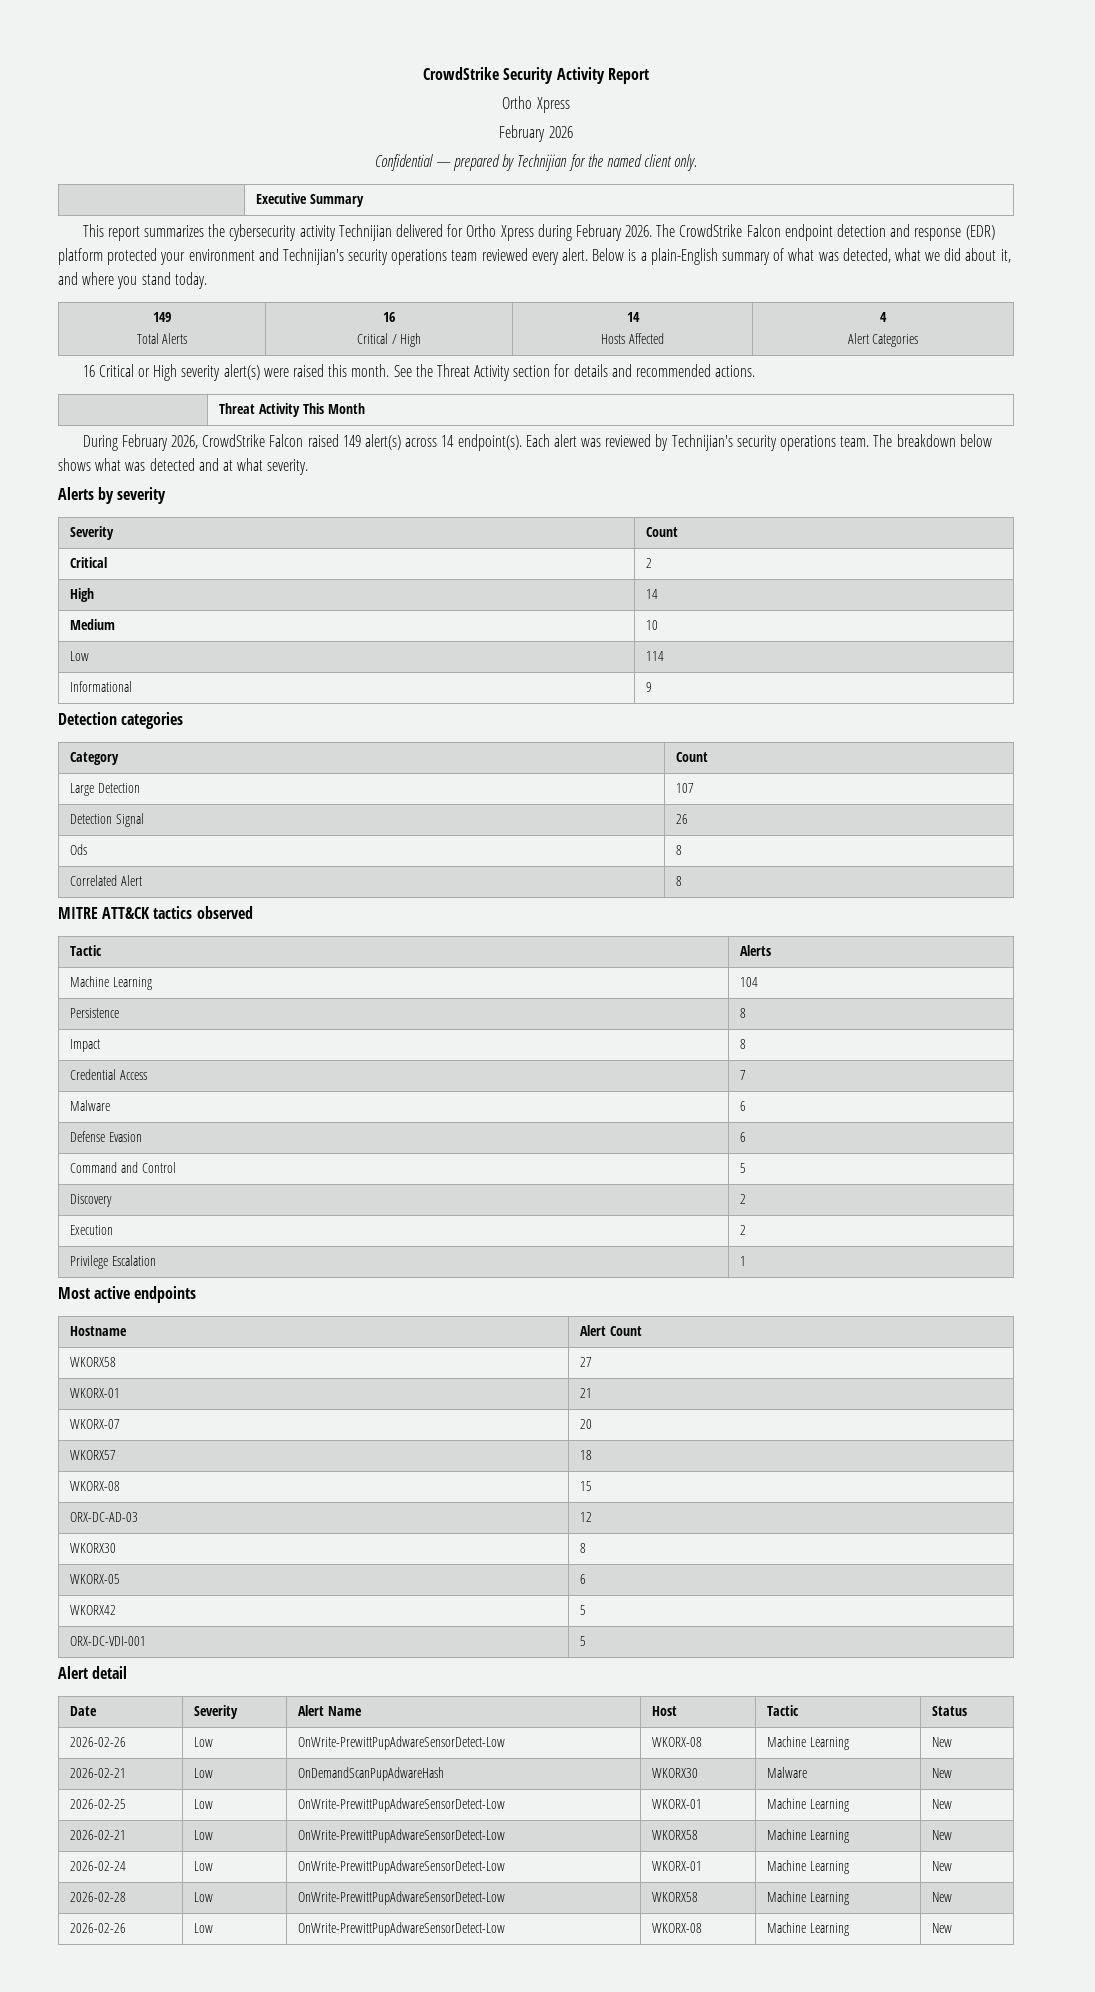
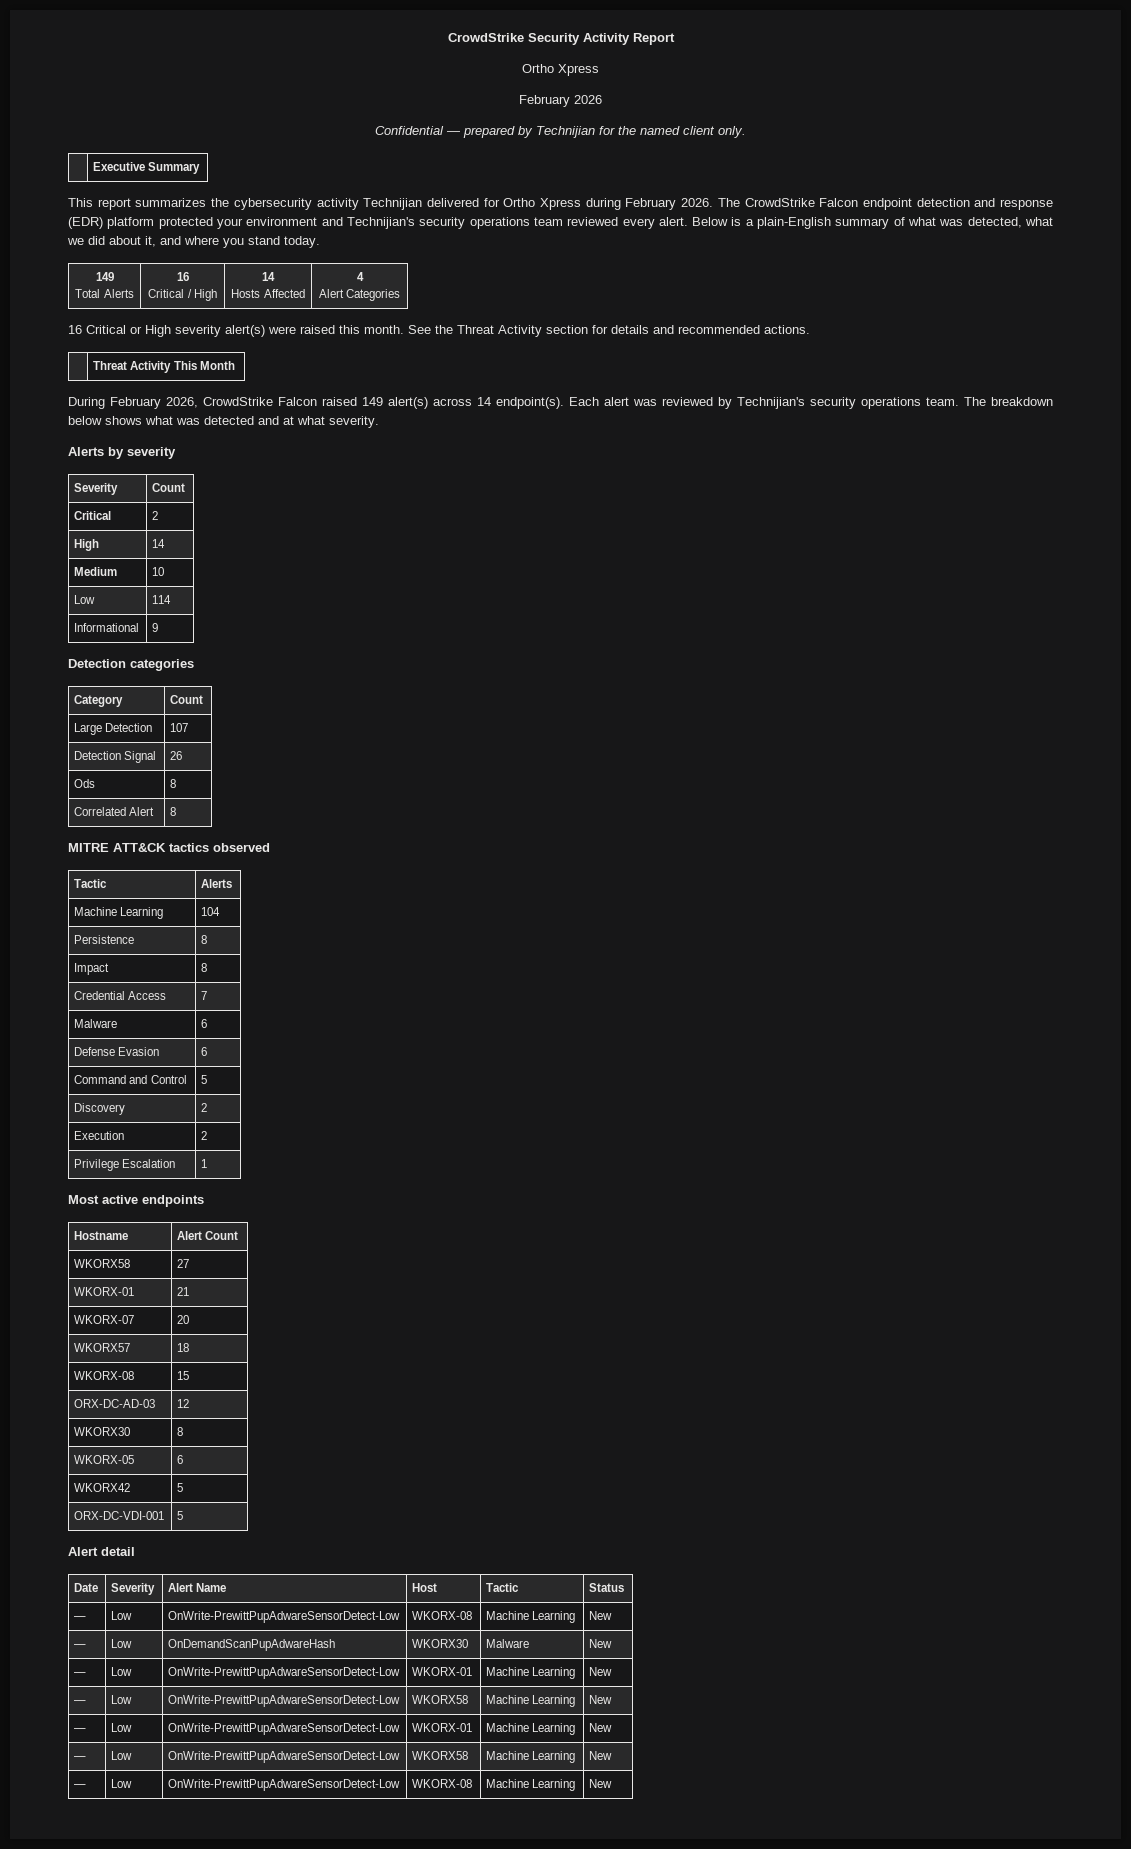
[70,1737,127,1747] 2026-02-26 -> [74,1616,87,1620] —
[70,1768,127,1778] 2026-02-21 -> [74,1644,87,1648] —
[70,1799,127,1809] [194,1799,214,1809] [298,1798,506,1812] [652,1799,703,1809] [767,1798,850,1812] [932,1799,953,1809] [70,1830,127,1840] [194,1830,214,1840] [298,1829,506,1843] [652,1830,699,1840] [767,1829,850,1843] [932,1830,953,1840] [70,1861,127,1871] [194,1861,214,1871] [298,1860,506,1874] [652,1861,703,1871] [767,1860,850,1874] [932,1861,953,1871] [70,1892,127,1902] [194,1892,214,1902] [298,1891,506,1905] [652,1892,699,1902] [767,1891,850,1905] [932,1892,953,1902] [70,1923,127,1933] 2026-02-25 | Low | OnWrite-PrewittPupAdwareSensorDetect-Low | WKORX-01 | Machine Learning | New // 2026-02-21 | Low | OnWrite-PrewittPupAdwareSensorDetect-Low | WKORX58 | Machine Learning | New // 2026-02-24 | Low | OnWrite-PrewittPupAdwareSensorDetect-Low | WKORX-01 | Machine Learning | New // 2026-02-28 | Low | OnWrite-PrewittPupAdwareSensorDetect-Low | WKORX58 | Machine Learning | New // 2026-02-26 -> [74,1672,87,1676] [111,1667,133,1676] [168,1667,401,1679] [412,1667,473,1676] [486,1667,576,1679] [589,1667,613,1676] [74,1700,87,1704] [111,1695,133,1704] [168,1695,401,1707] [412,1695,469,1704] [486,1695,576,1707] [589,1695,613,1704] [74,1728,87,1732] [111,1723,133,1732] [168,1723,401,1735] [412,1723,473,1732] [486,1723,576,1735] [589,1723,613,1732] [74,1756,87,1760] [111,1751,133,1760] [168,1751,401,1763] [412,1751,469,1760] [486,1751,576,1763] [589,1751,613,1760] [74,1784,87,1788] — | Low | OnWrite-PrewittPupAdwareSensorDetect-Low | WKORX-01 | Machine Learning | New // — | Low | OnWrite-PrewittPupAdwareSensorDetect-Low | WKORX58 | Machine Learning | New // — | Low | OnWrite-PrewittPupAdwareSensorDetect-Low | WKORX-01 | Machine Learning | New // — | Low | OnWrite-PrewittPupAdwareSensorDetect-Low | WKORX58 | Machine Learning | New // —

